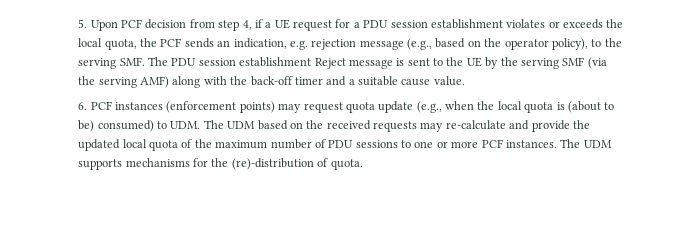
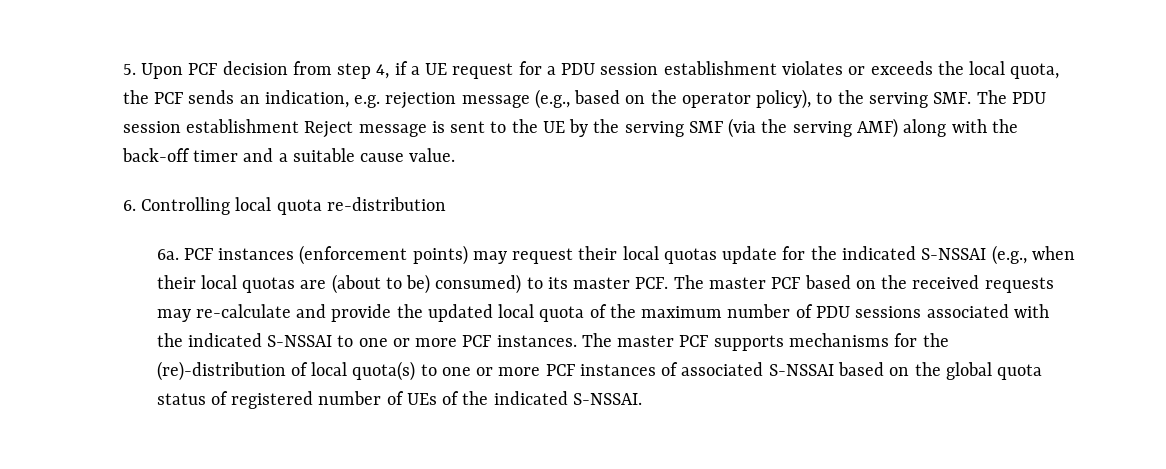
(88, 106) none -> [141,197,446,215] [156,249,179,260] Controlling local quota re-distribution // 6a.
[345,101,565,113] quota update (e.g., when the local quota is -> [578,245,1075,265] [156,275,327,293] their local quotas update for the indicated S-NSSAI (e.g., when their local quotas are
[170,120,256,129] UDM. The UDM -> [547,275,801,289] its master PCF. The master PCF
(398, 144) none -> [926,304,1049,318] [156,333,333,347] associated with the indicated S-NSSAI
[583,140,612,148] UDM -> [617,335,709,347] master PCF
[330,159,363,170] quota. -> [311,361,1043,381] [156,391,642,409] local quota(s) to one or more PCF instances of associated S-NSSAI based on the global quota status of registered number of UEs of the indicated S-NSSAI.

